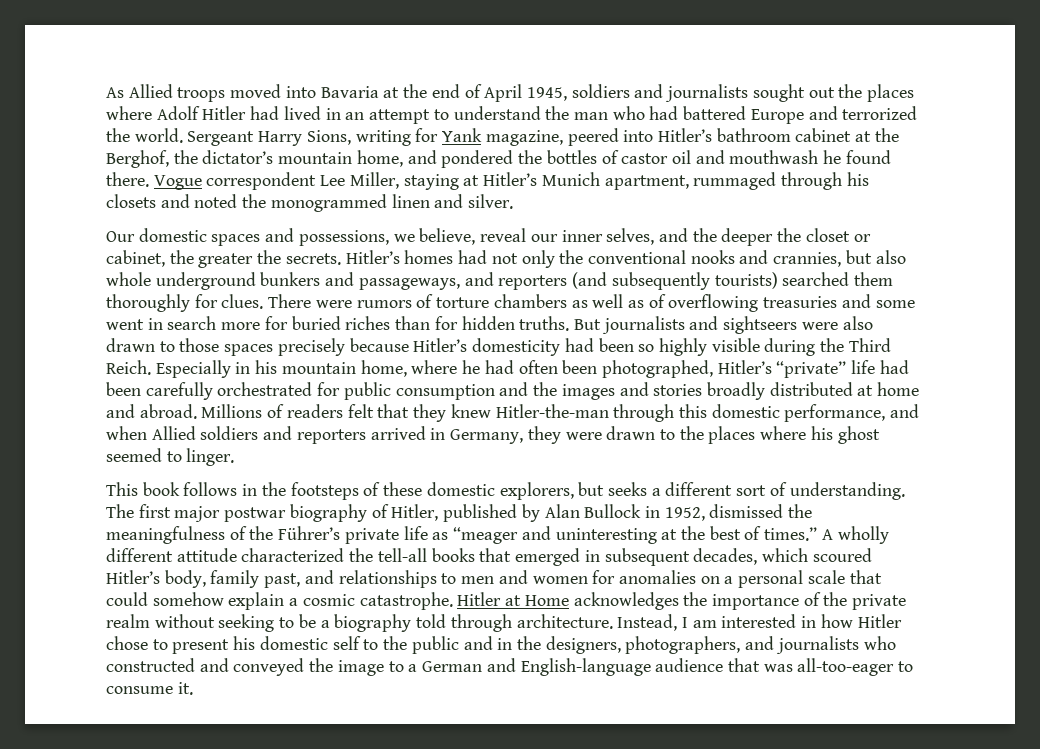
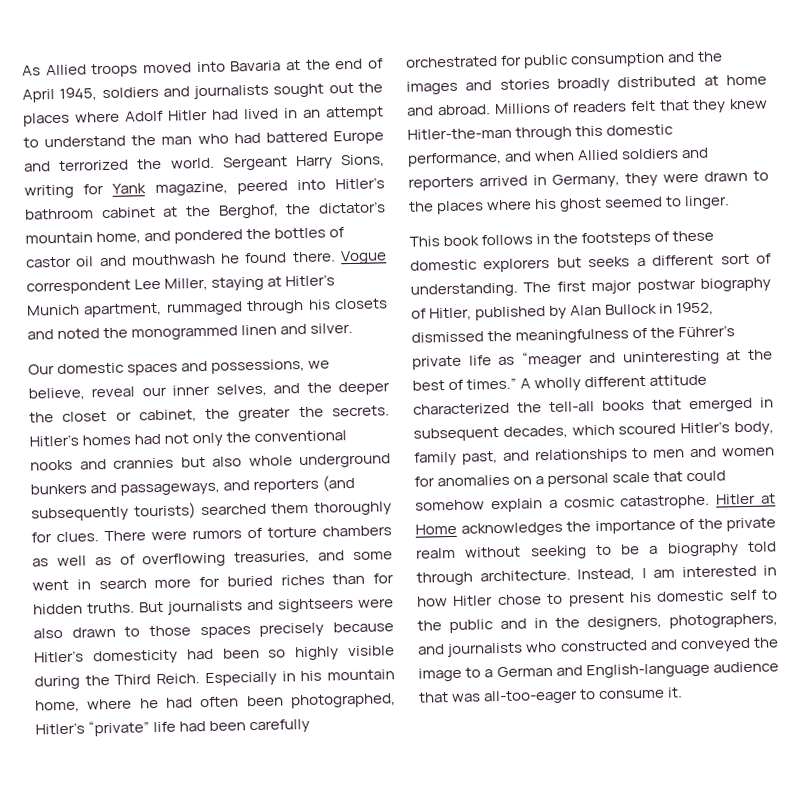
[773,252,842,267] crannies, -> [113,457,174,469] crannies
[763,296,838,308] treasuries -> [234,550,311,565] treasuries,
[499,482,574,500] explorers, -> [483,257,551,273] explorers

